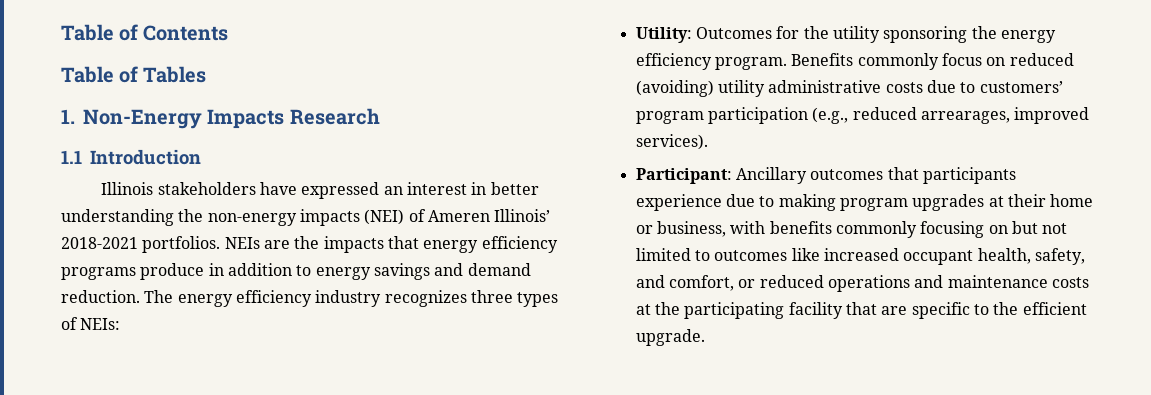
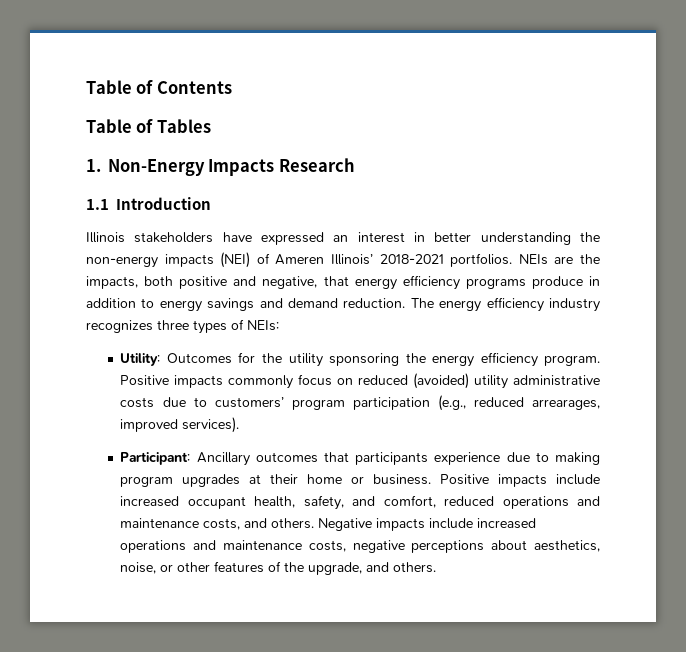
[323,236,384,253] impacts -> [86,276,318,289] impacts, both positive and negative,
[791,53,854,66] Benefits -> [120,375,224,388] Positive impacts
[635,80,714,97] (avoiding) -> [413,373,470,389] (avoided)
[657,221,1068,238] [635,248,820,261] business, with benefits commonly focusing on but not limited to outcomes like -> [373,474,601,487] business. Positive impacts include
[738,279,756,288] or -> (436, 501) none
[1051,277,1089,288] [635,302,1087,319] [635,329,705,346] costs at the participating facility that are specific to the efficient upgrade. -> [203,518,537,531] [120,540,600,553] [120,561,437,575] costs, and others. Negative impacts include increased operations and maintenance costs, negative perceptions about aesthetics, noise, or other features of the upgrade, and others.

